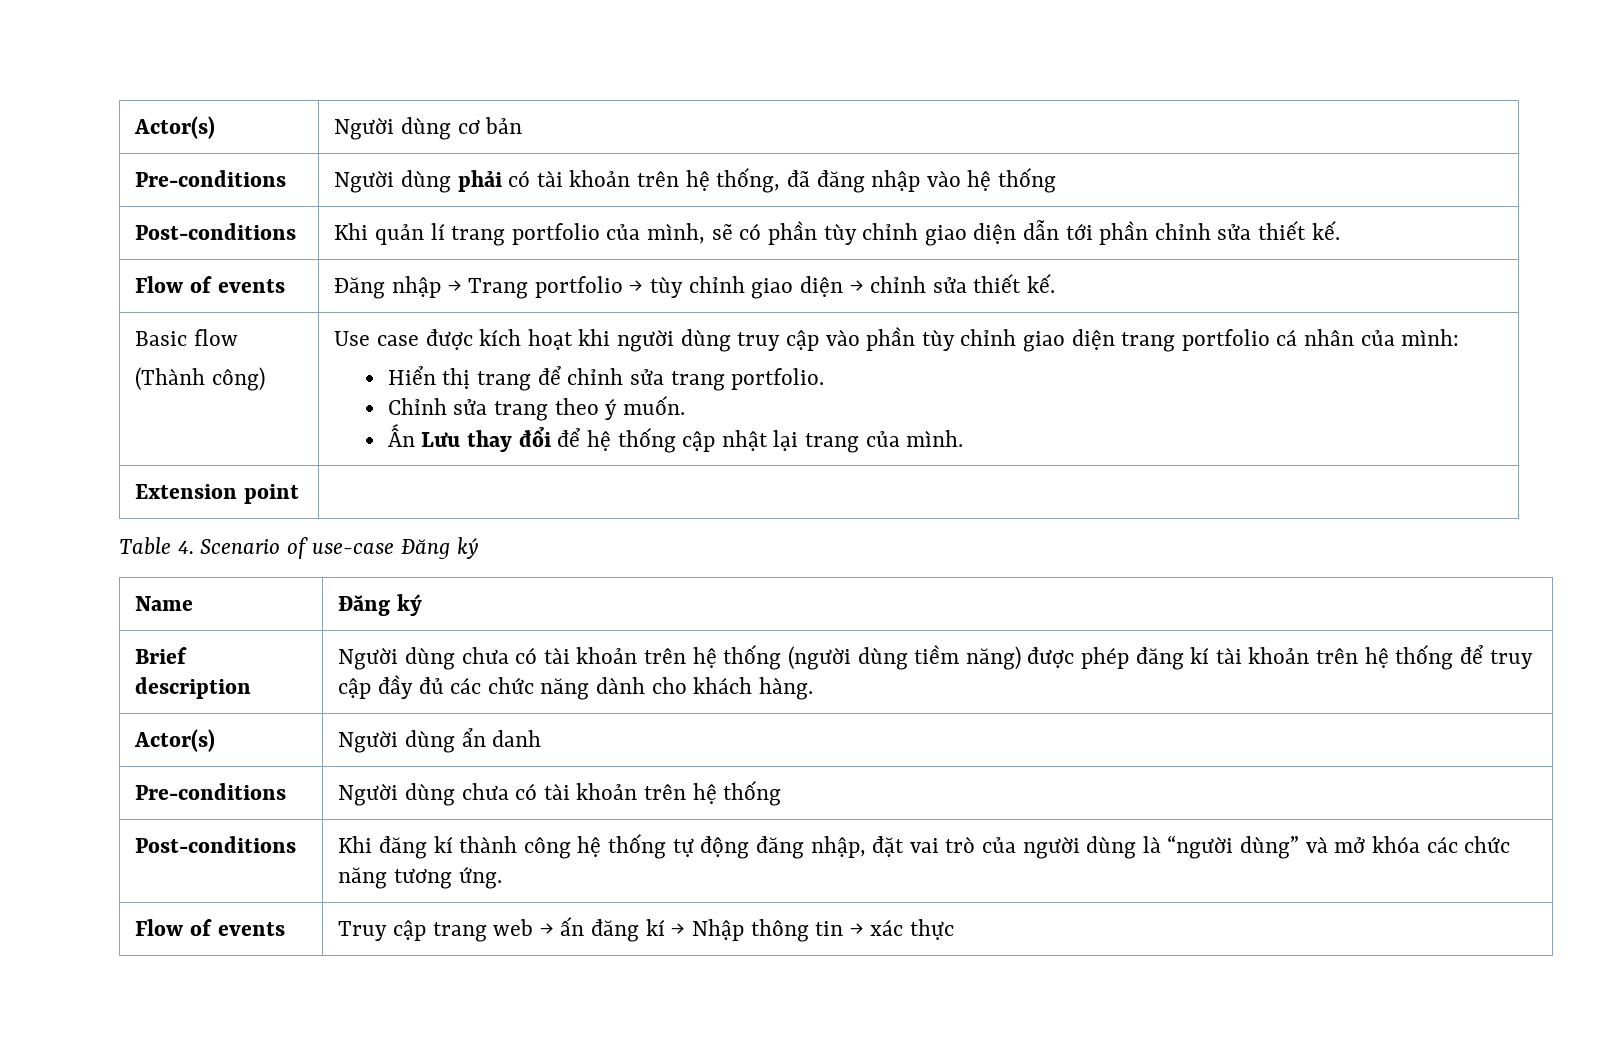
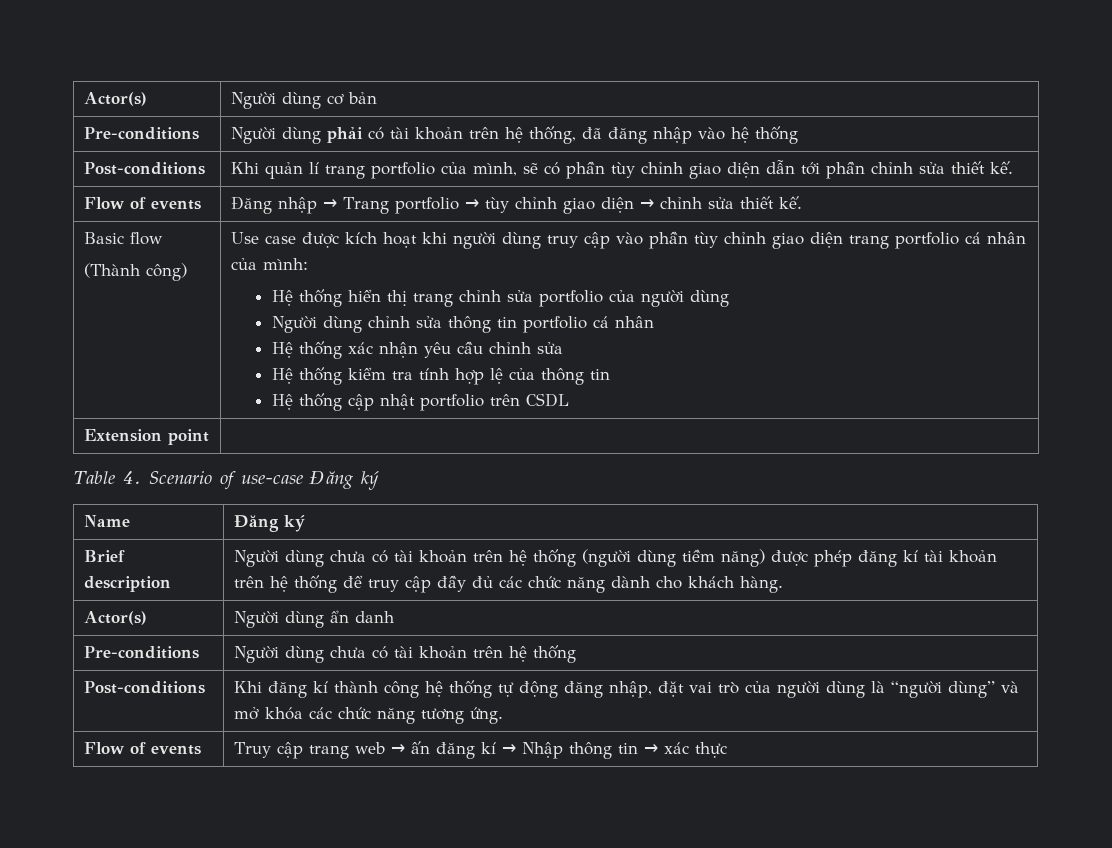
[387,366,436,385] Hiển -> [271,289,381,307] Hệ thống hiển
[537,366,825,391] [387,396,685,421] [387,424,964,453] để chỉnh sửa trang portfolio. // Chỉnh sửa trang theo ý muốn. // Ấn Lưu thay đổi để hệ thống cập nhật lại trang của mình. -> [458,290,729,307] [271,316,654,333] [271,341,563,359] [271,367,610,385] [271,393,569,411] chỉnh sửa portfolio của người dùng // Người dùng chỉnh sửa thông tin portfolio cá nhân // Hệ thống xác nhận yêu cầu chỉnh sửa // Hệ thống kiểm tra tính hợp lệ của thông tin // Hệ thống cập nhật portfolio trên CSDL

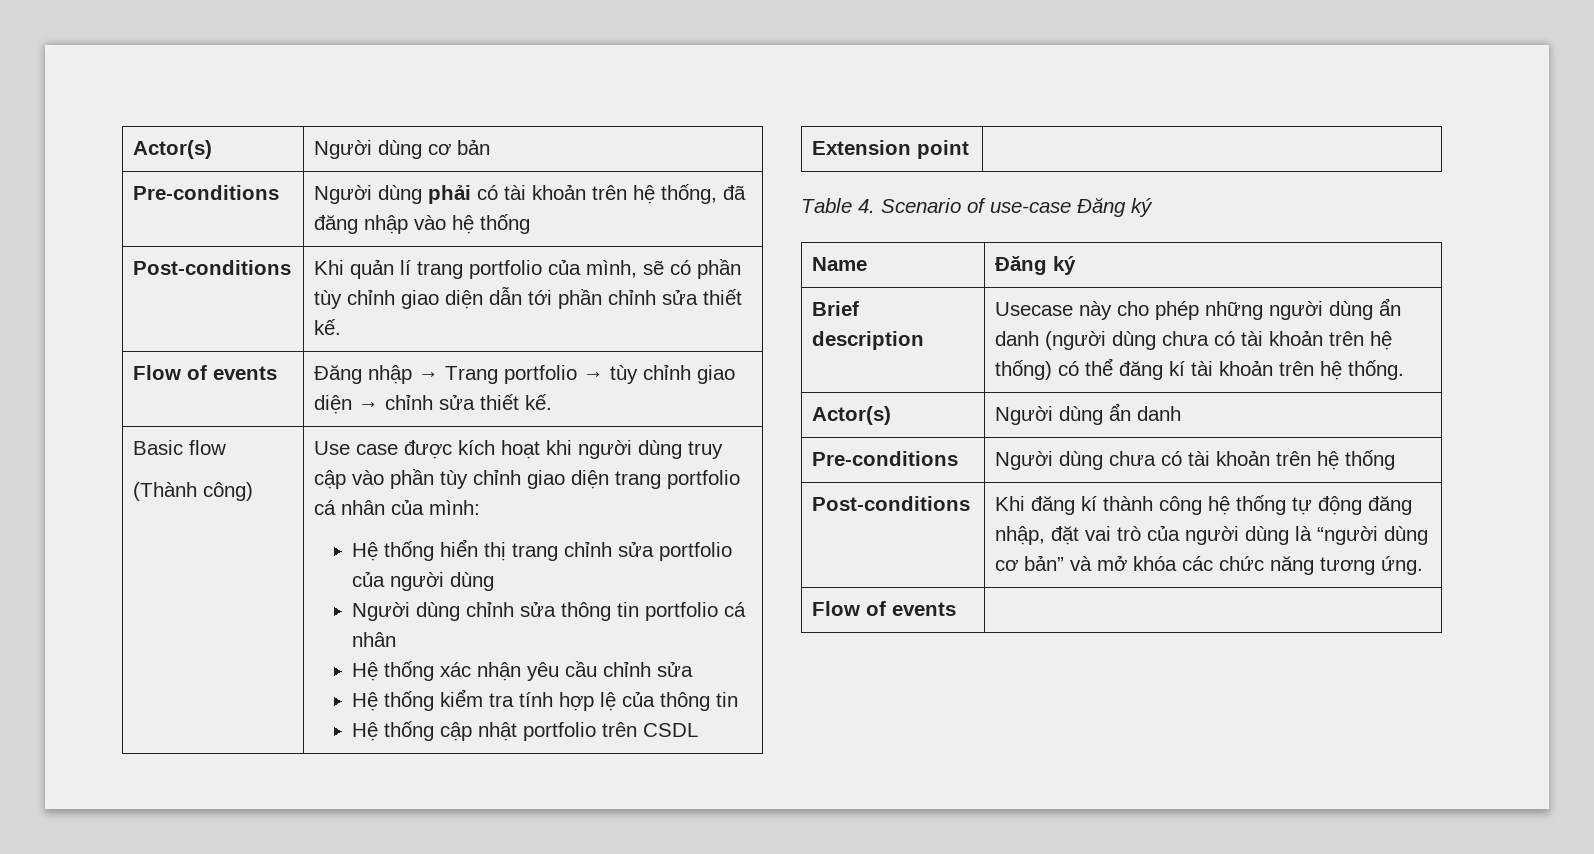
[233,549,852,567] Người dùng chưa có tài khoản trên hệ thống (người dùng tiềm năng) được phép -> [995,298,1402,320] [995,330,1393,350] [995,358,1114,380] Usecase này cho phép những người dùng ẩn danh (người dùng chưa có tài khoản trên hệ thống) có thể
[293,575,783,593] thống để truy cập đầy đủ các chức năng dành cho khách hàng. -> [1348,360,1405,380] thống.
[947,681,995,698] dùng” -> [1384,526,1429,545] [995,555,1065,571] dùng cơ bản”
[233,741,727,759] Truy cập trang web → ấn đăng kí → Nhập thông tin → xác thực -> (957, 609) none

